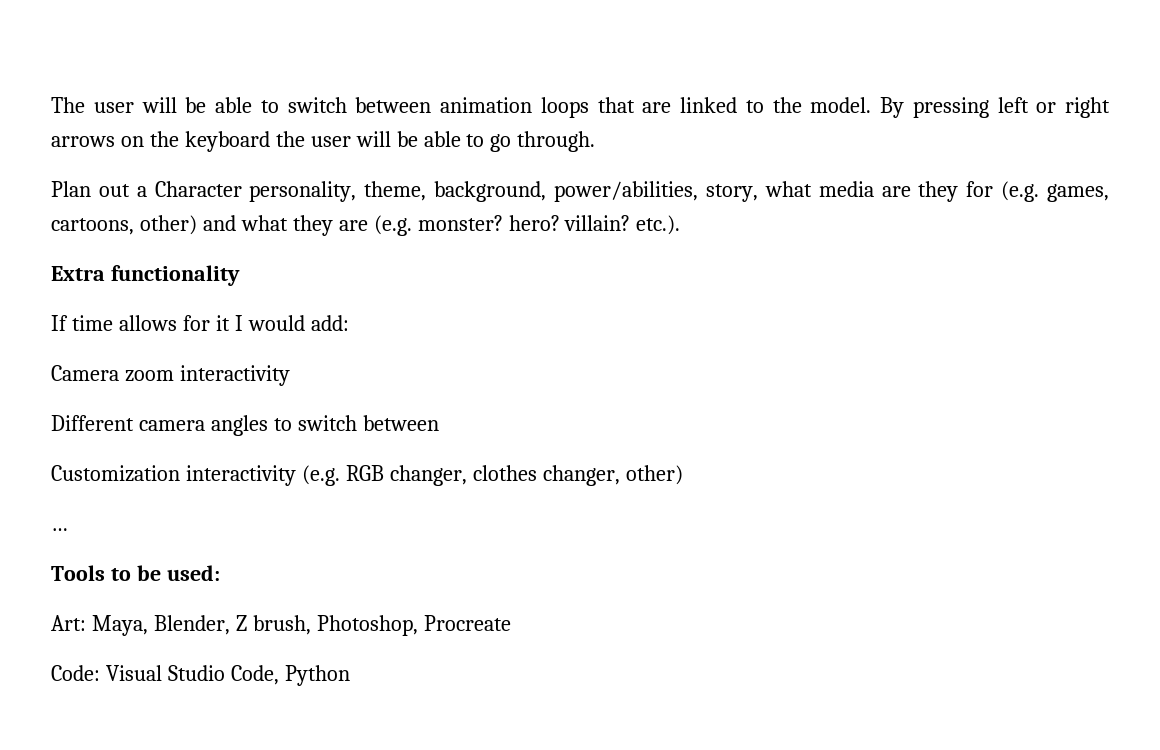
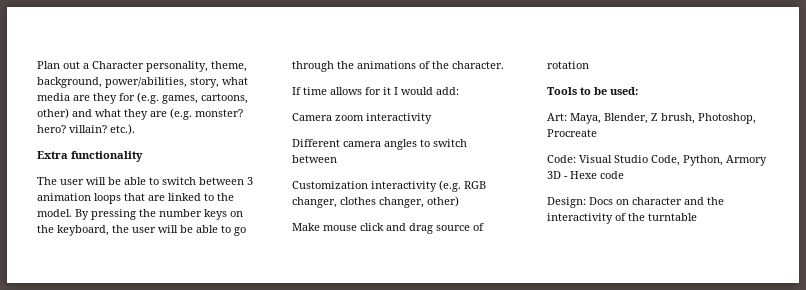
[51,97,1110,118] [51,131,596,152] The user will be able to switch between animation loops that are linked to the model. By pressing left or right arrows on the keyboard the user will be able to go through. // -> (37, 65) none
(240, 275) none -> [37,177,253,185] [37,193,234,204] [37,209,243,220] [37,225,246,236] [292,61,504,72] // The user will be able to switch between 3 animation loops that are linked to the model. By pressing the number keys on the keyboard, the user will be able to go through the animations of the character.
[51,528,68,531] … -> [292,223,484,234] [547,61,589,69] Make mouse click and drag source of rotation
[284,665,350,686] Python -> [683,155,767,166] [547,171,624,179] [547,197,724,208] [547,213,697,224] Python, Armory 3D - Hexe code // Design: Docs on character and the interactivity of the turntable

